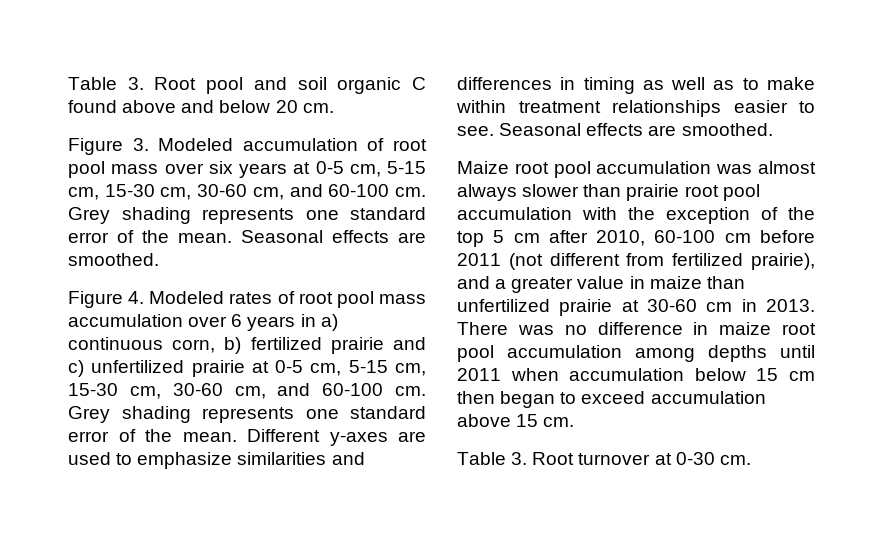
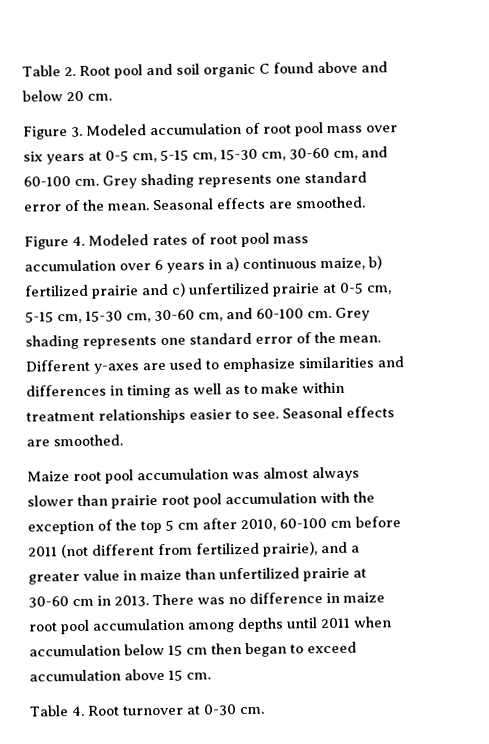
[68,77,144,90] Table 3. -> [22,65,76,77] Table 2.
[172,339,216,353] corn, -> [320,257,365,271] maize,
[511,452,528,465] 3. -> [70,705,85,717] 4.

